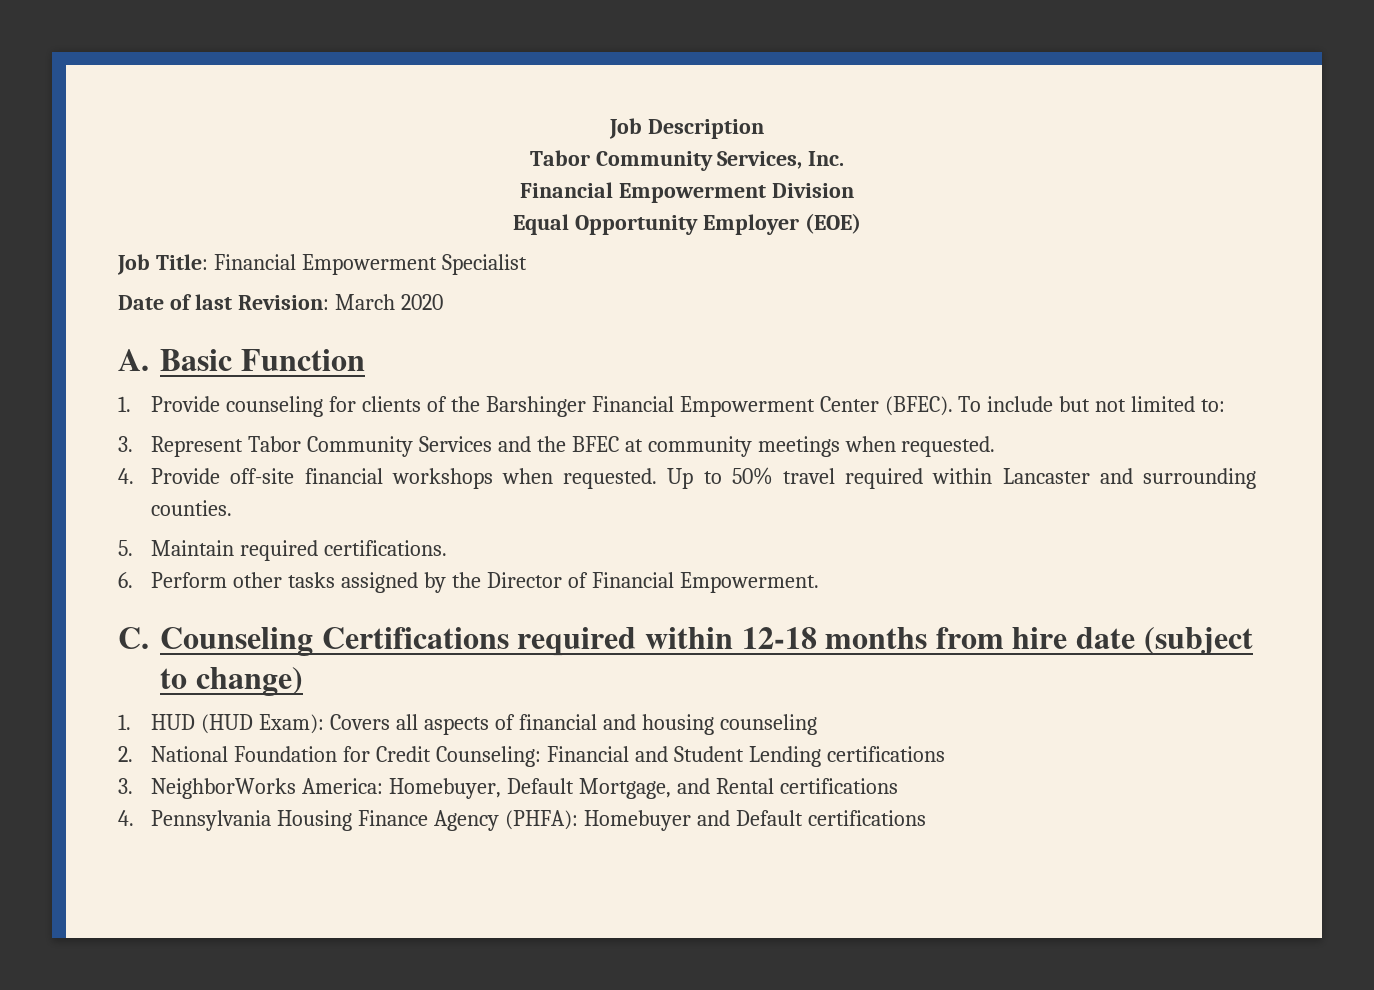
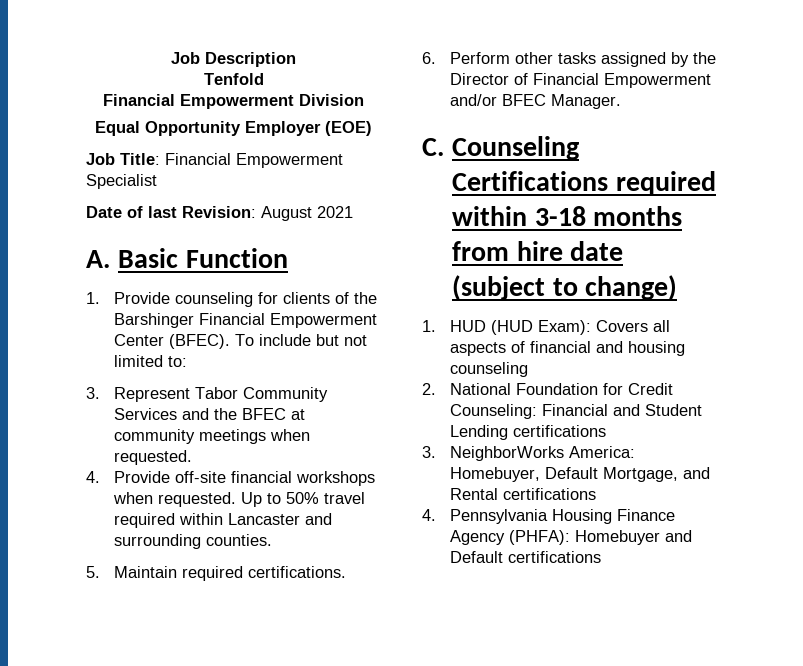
[529,150,845,171] Tabor Community Services, Inc. -> [203,73,264,85] Tenfold
[334,294,443,310] March 2020 -> [261,206,353,221] August 2021
[679,572,819,593] Empowerment. -> [604,73,712,88] [450,94,622,109] Empowerment and/or BFEC Manager.
[741,627,817,649] 12-18 -> [534,206,586,226] 3-18

